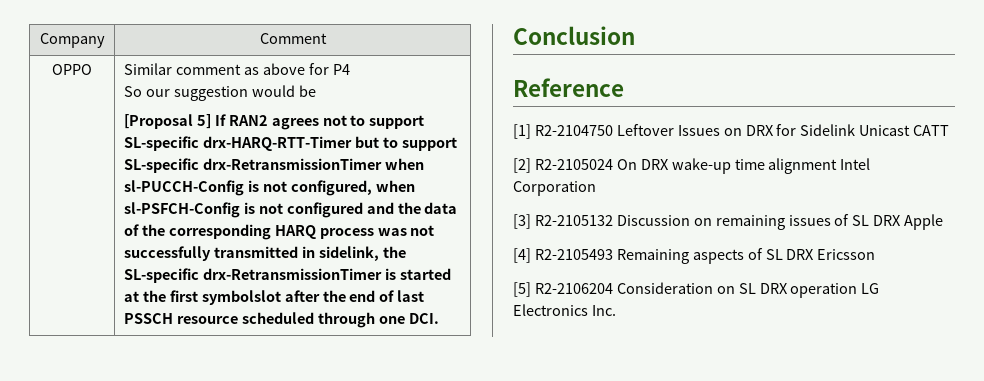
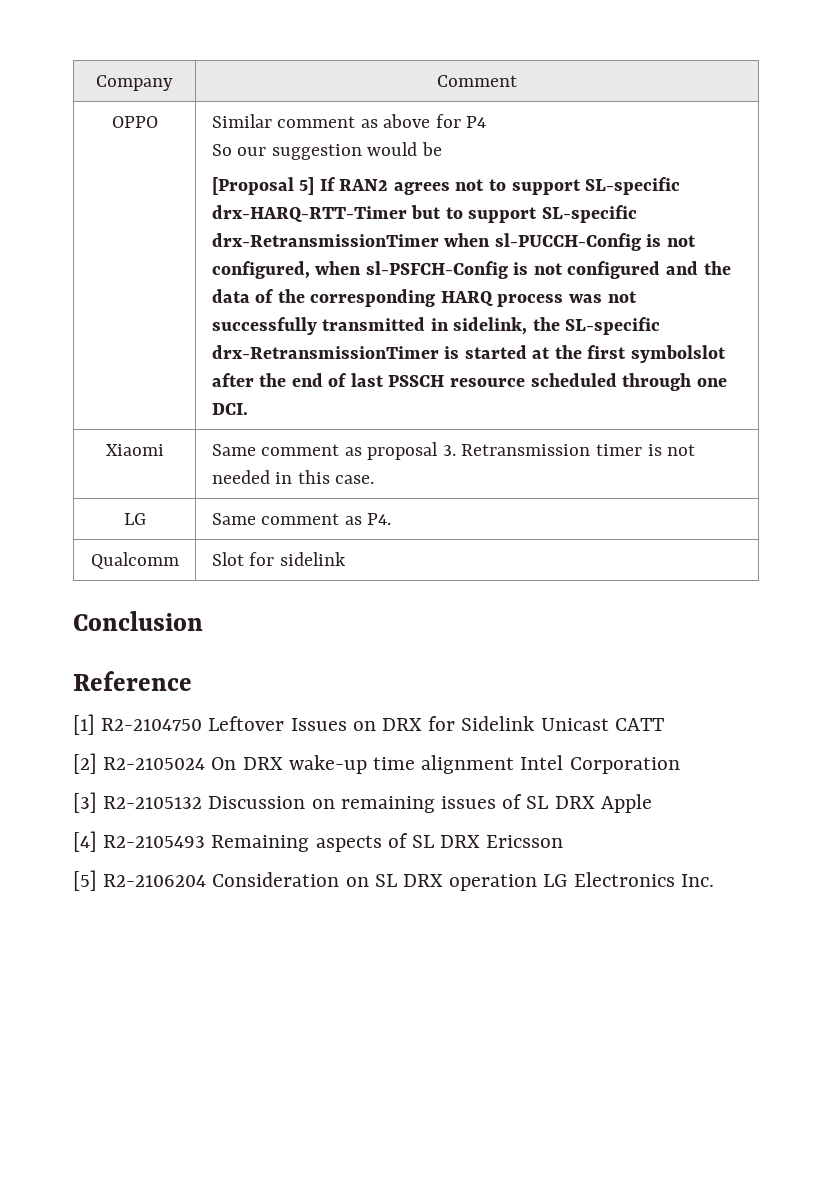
(439, 318) none -> [105,444,164,456] [211,442,696,460] [211,470,375,484] [123,513,146,525] [211,513,392,525] [90,552,179,569] [211,552,346,566] // Xiaomi | Same comment as proposal 3. Retransmission timer is not needed in this case. // LG | Same comment as P4. // Qualcomm | Slot for sidelink

